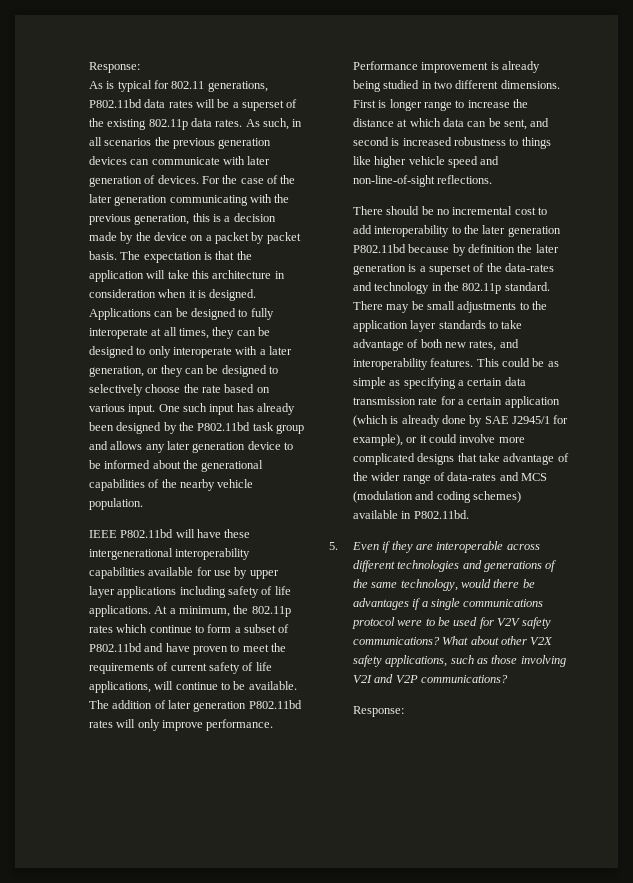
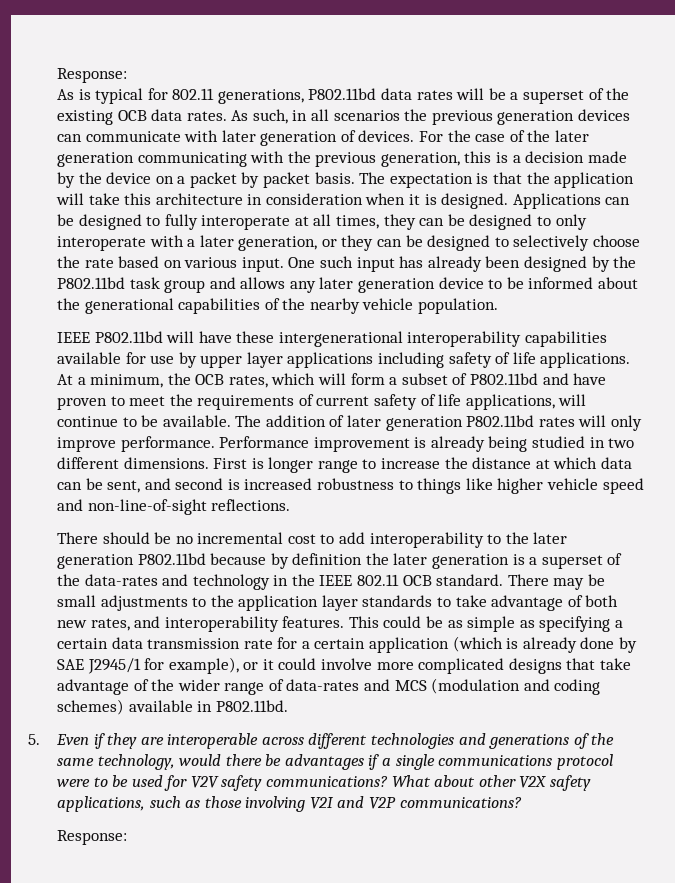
[148,119,188,130] 802.11p -> [117,110,147,121] OCB
[251,606,291,617] [88,624,204,633] 802.11p rates which continue to -> [195,373,347,388] OCB rates, which will
[462,283,502,294] 802.11p -> [319,574,432,586] IEEE 802.11 OCB

